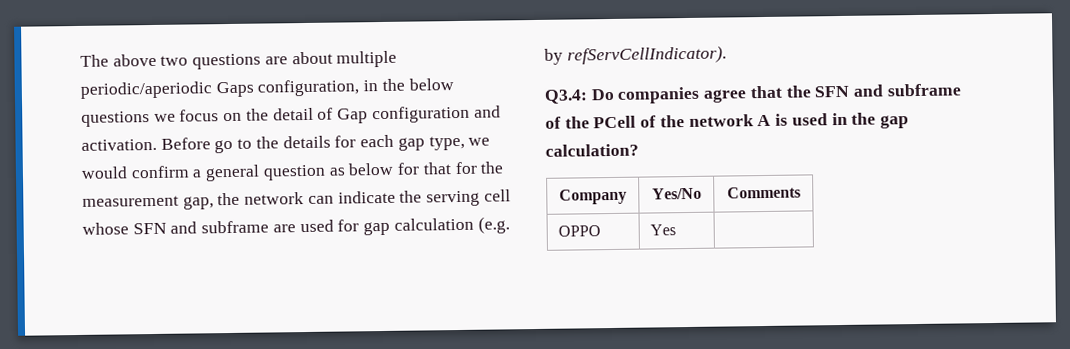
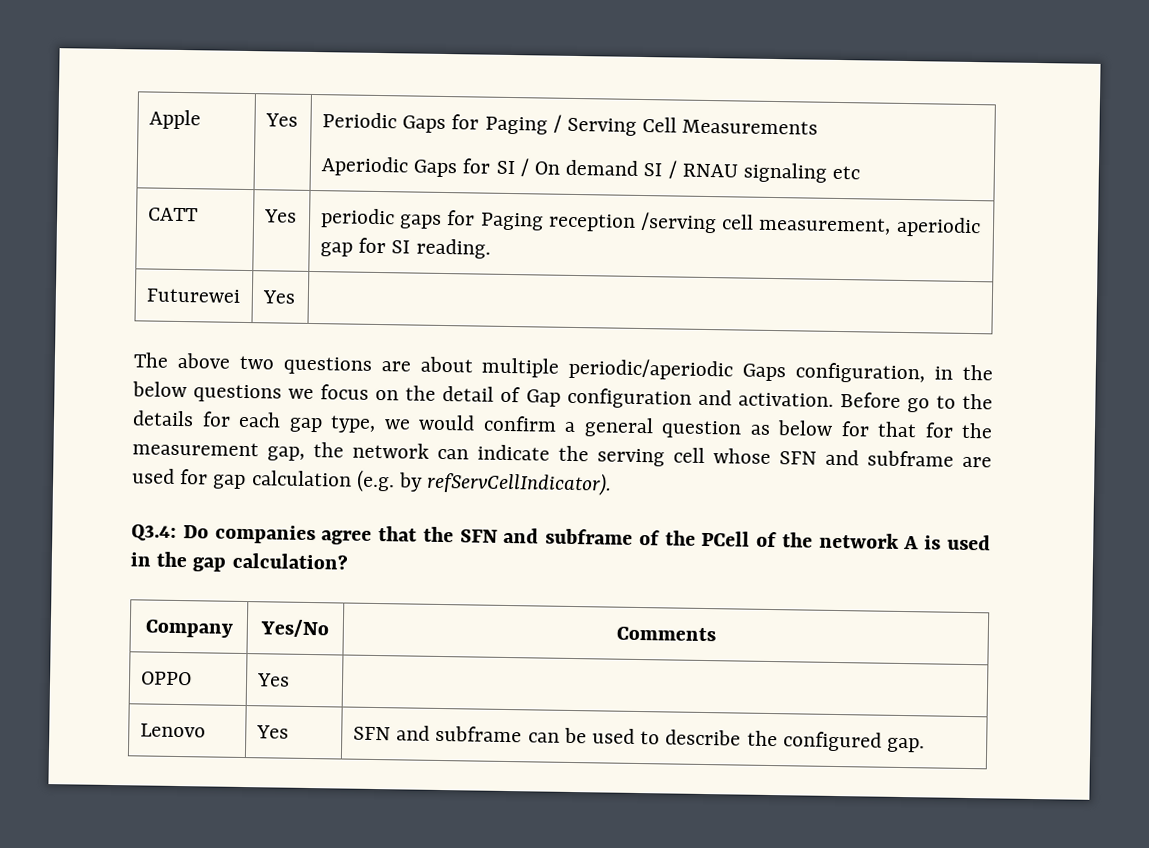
(80, 60) none -> [148,109,201,130] [264,113,298,127] [321,112,819,136] [320,156,861,183] [147,207,198,222] [263,209,297,223] [319,208,981,238] [319,237,491,259] [145,288,240,303] [261,290,295,304] Apple | Yes | Periodic Gaps for Paging / Serving Cell Measurements // Aperiodic Gaps for SI / On demand SI / RNAU signaling etc // CATT | Yes | periodic gaps for Paging reception /serving cell measurement, aperiodic gap for SI reading. // Futurewei | Yes | //
(677, 230) none -> [139,723,206,738] [255,725,289,739] [352,725,926,753] // Lenovo | Yes | SFN and subframe can be used to describe the configured gap.

